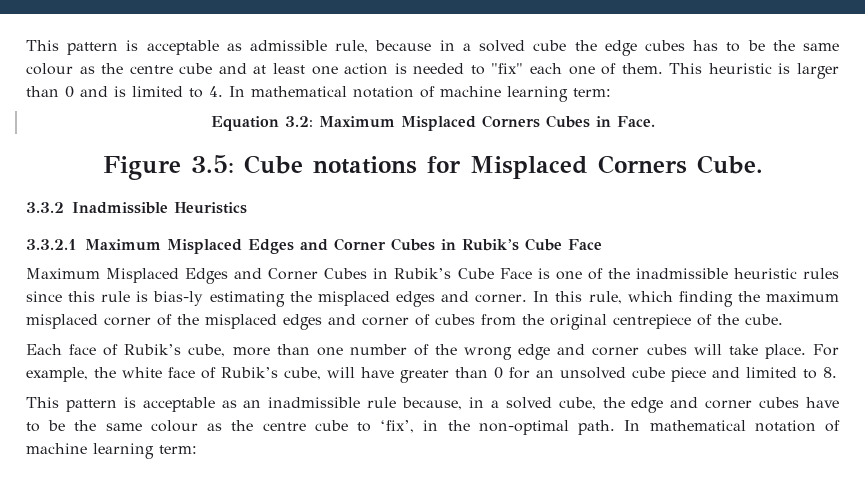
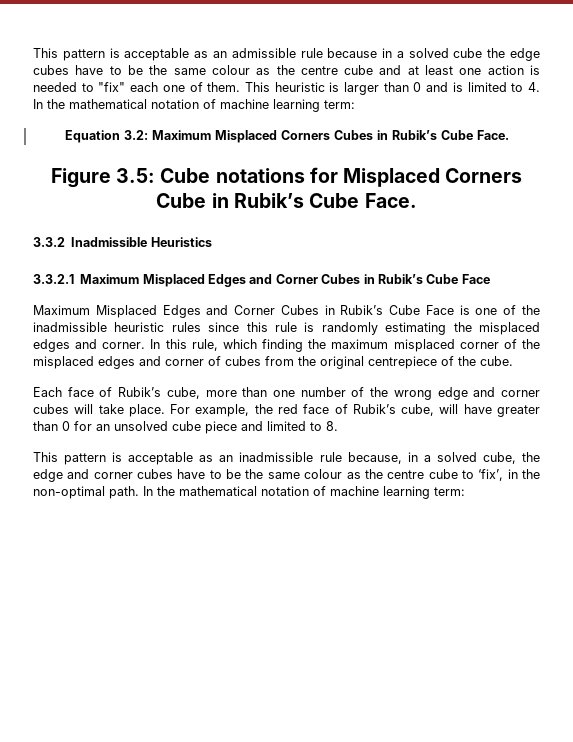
[26,40,369,55] This pattern is acceptable as admissible rule, -> [33,48,323,61] This pattern is acceptable as an admissible rule
[693,40,719,51] has -> [75,65,104,75] have
(245, 91) none -> [47,99,65,109] the
(611, 121) none -> [391,130,473,140] Rubik’s Cube
[696,155,763,174] Cube. -> [156,193,417,208] Cube in Rubik’s Cube Face.
[153,291,204,306] bias-ly -> [321,322,378,335] randomly
[122,367,162,378] white -> [278,404,298,414] red
(641, 425) none -> [157,486,175,496] the

